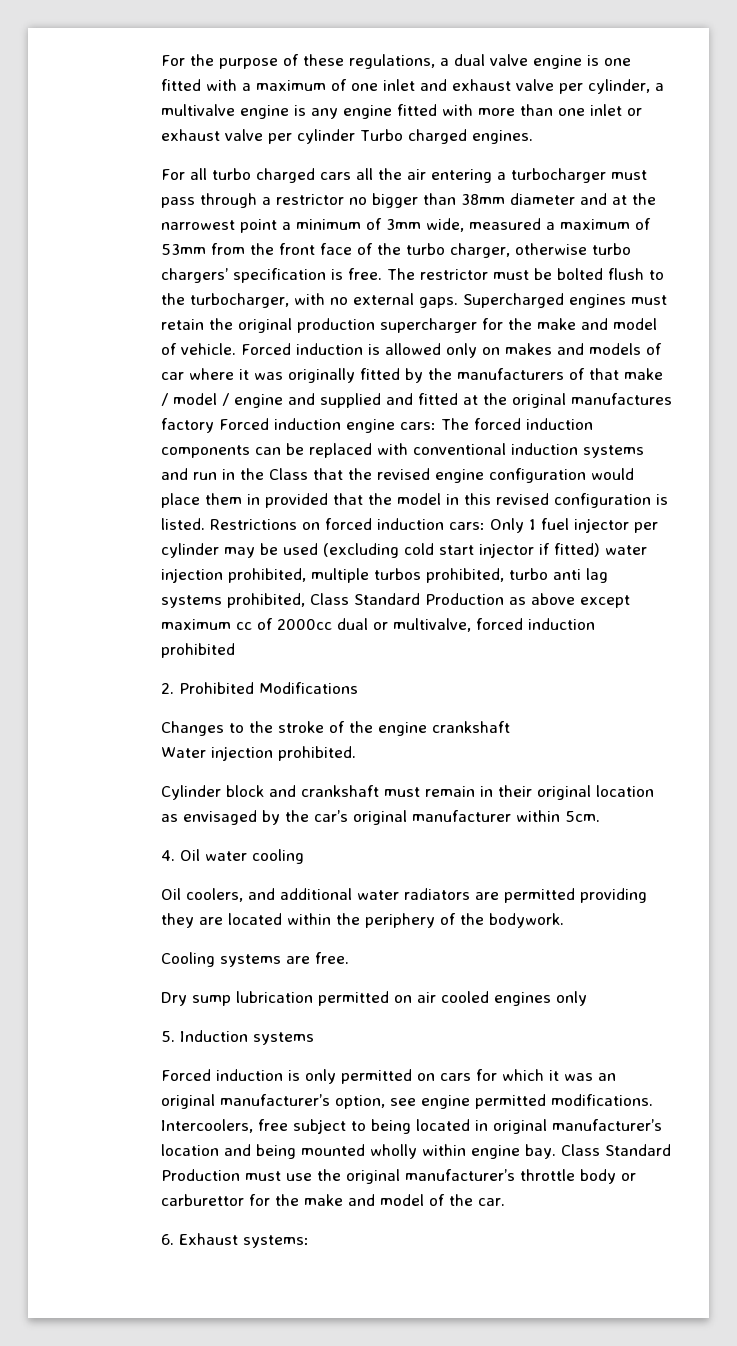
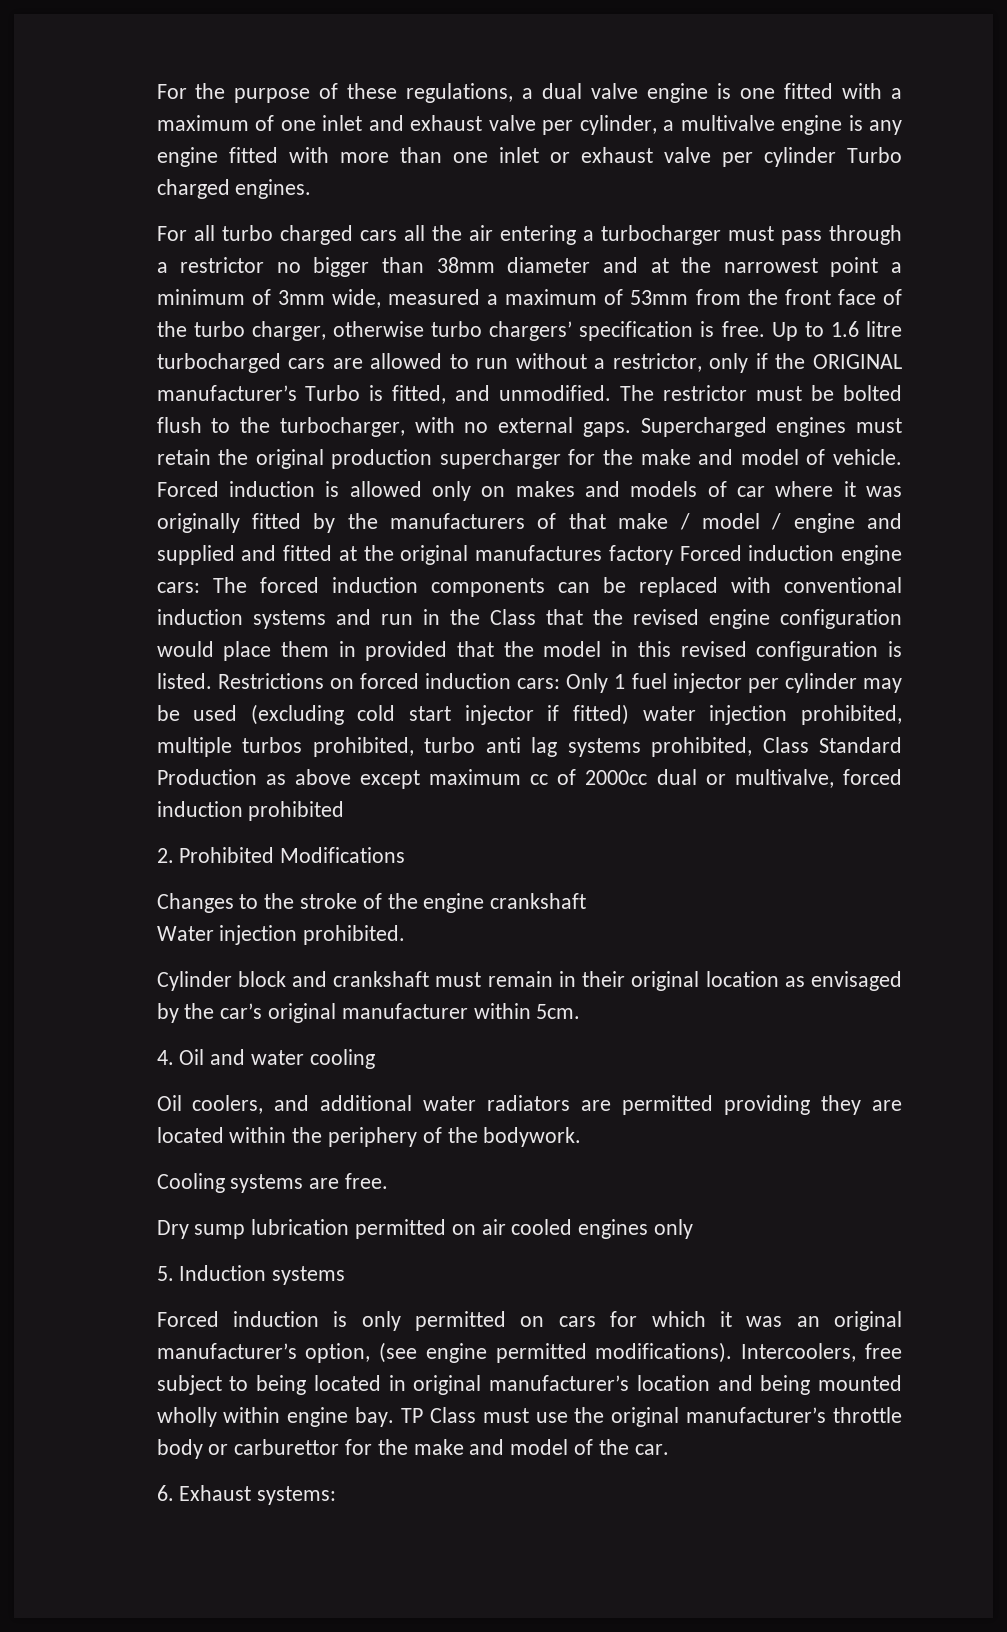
(382, 274) none -> [771,321,902,341] [156,353,902,373] [156,385,612,404] Up to 1.6 litre turbocharged cars are allowed to run without a restrictor, only if the ORIGINAL manufacturer’s Turbo is fitted, and unmodified.
(200, 855) none -> [210,1049,246,1065] and
[389,1098,416,1106] see -> [379,1342,418,1363] (see
[550,1094,653,1106] modifications. -> [595,1342,733,1363] modifications).
[560,1144,671,1156] [160,1169,240,1181] Class Standard Production -> [400,1407,476,1423] TP Class

